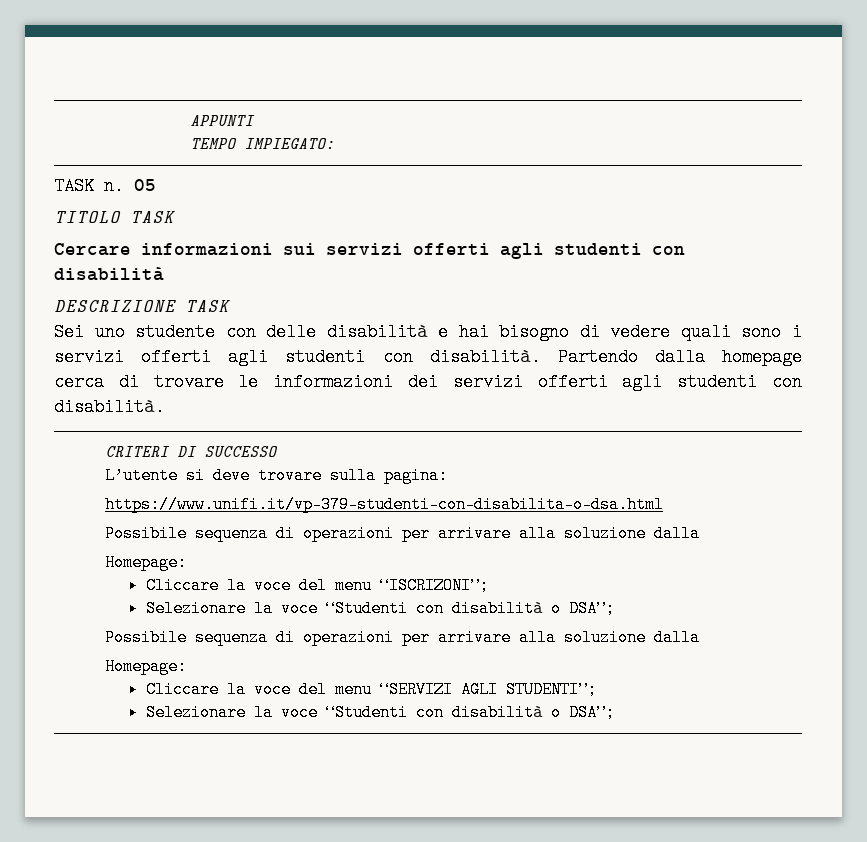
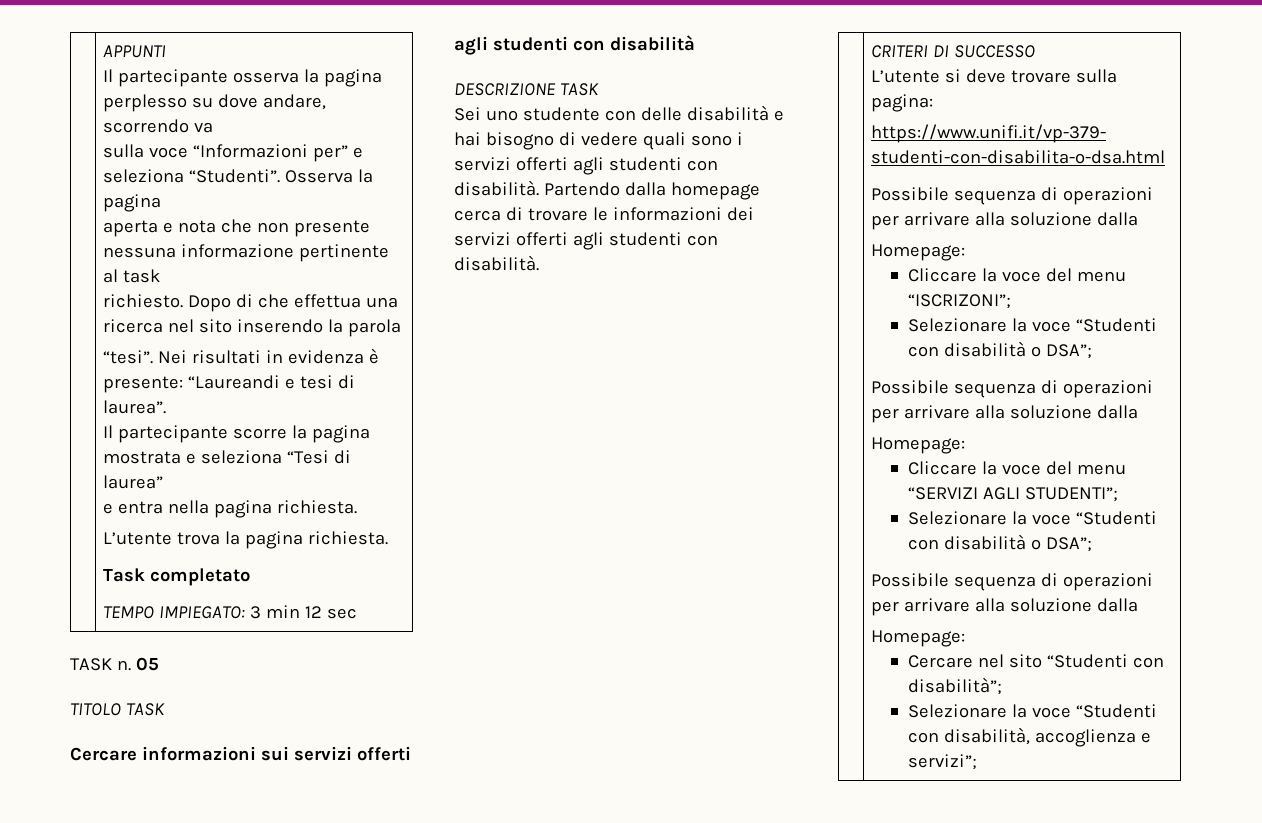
[189,138,334,149] TEMPO IMPIEGATO: -> [103,69,383,87] [103,94,327,112] [103,119,214,133] [103,144,364,162] [103,169,374,183] [103,194,162,212] [103,219,371,237] [103,244,390,262] [103,269,161,283] [103,294,399,312] [103,319,402,337] [103,348,380,364] [103,375,356,393] [103,400,167,414] [103,425,371,443] [103,450,352,464] [103,475,164,489] [103,500,358,518] [103,531,389,549] [103,568,251,586] [103,605,358,619] Il partecipante osserva la pagina perplesso su dove andare, scorrendo va // sulla voce “Informazioni per” e seleziona “Studenti”. Osserva la pagina // aperta e nota che non presente nessuna informazione pertinente al task // richiesto. Dopo di che effettua una ricerca nel sito inserendo la parola // “tesi”. Nei risultati in evidenza è presente: “Laureandi e tesi di laurea”. // Il partecipante scorre la pagina mostrata e seleziona “Tesi di laurea” // e entra nella pagina richiesta. // L’utente trova la pagina richiesta. // Task completato // TEMPO IMPIEGATO: 3 min 12 sec
(616, 712) none -> [871,573,1154,591] [871,598,1139,616] [871,630,966,647] [907,654,1164,668] [907,677,1002,695] [907,704,1157,718] [907,727,1151,747] [907,754,977,770] // Possibile sequenza di operazioni per arrivare alla soluzione dalla // Homepage: // Cercare nel sito “Studenti con disabilità”; // Selezionare la voce “Studenti con disabilità, accoglienza e servizi”;

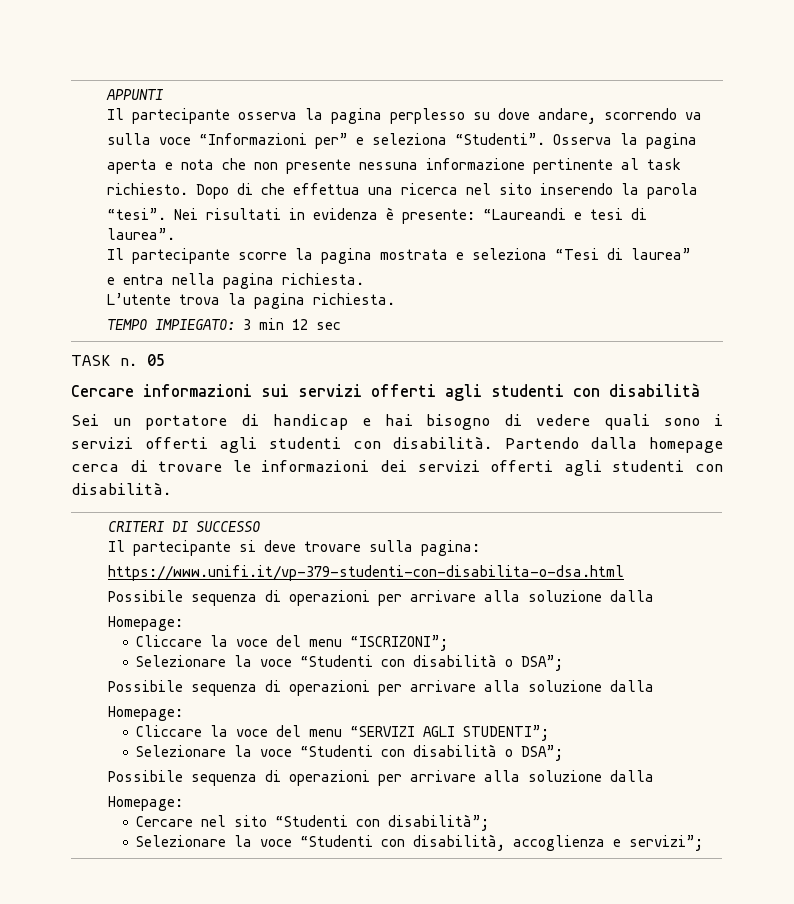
[103,568,251,586] // Task completato -> (396, 299) none
[70,703,165,716] // TITOLO TASK -> (165, 360) none
[454,83,599,96] // DESCRIZIONE TASK -> (700, 390) none
[485,105,769,121] uno studente con delle disabilità -> [112,414,348,430] un portatore di handicap
[871,70,941,83] L’utente -> [108,540,232,556] Il partecipante

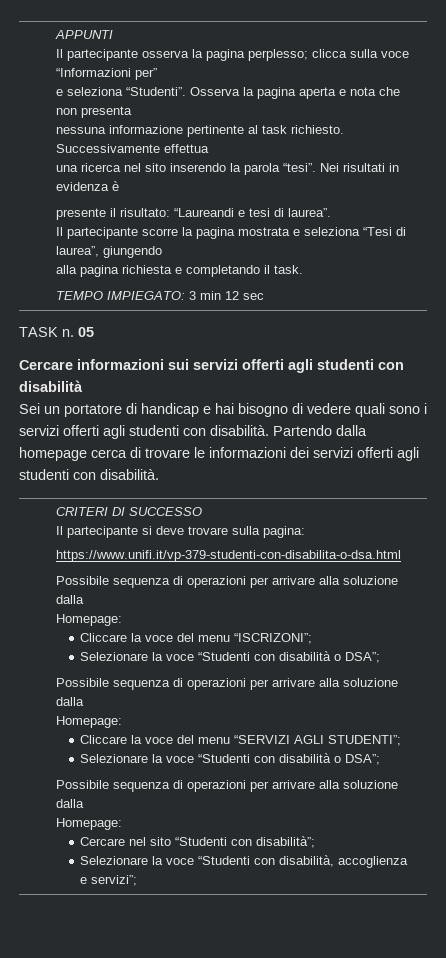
[390,108,703,124] perplesso su dove andare, scorrendo va // -> [248,49,348,61] perplesso; clicca
(349, 141) none -> (158, 74) //
(698, 141) // -> (297, 93) none
[286,159,352,174] presente -> [81,106,133,118] presenta //
[107,183,361,199] // richiesto. Dopo di che effettua -> [291,125,345,134] [56,144,210,153] richiesto. Successivamente effettua //
(699, 191) // -> (281, 169) none
[402,209,476,224] presente: -> [56,208,171,220] // presente il risultato:
[631,248,692,260] [107,273,365,289] [107,293,396,309] laurea” // e entra nella pagina richiesta. // L’utente trova la pagina richiesta. -> [56,246,163,258] [56,265,304,277] laurea”, giungendo // alla pagina richiesta e completando il task.

